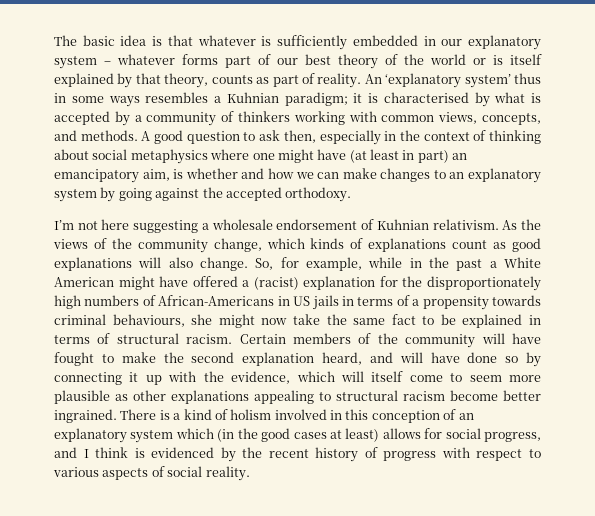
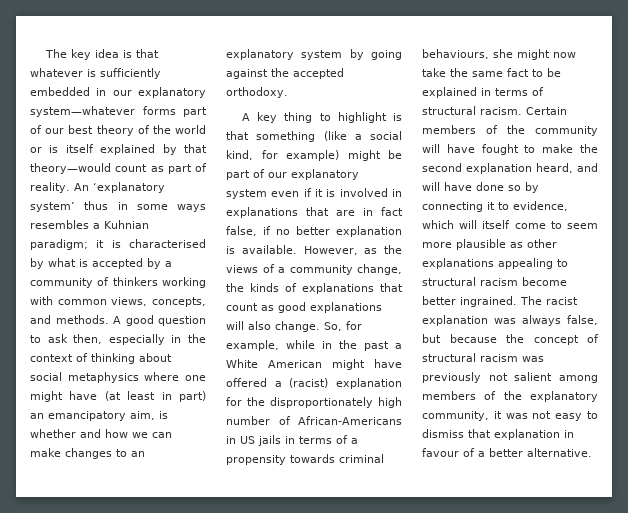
[54,35,115,46] The basic -> [44,49,91,60] The key
[54,54,175,69] system – whatever -> [30,106,135,117] system—whatever
[164,73,253,88] theory, counts -> [30,163,148,174] theory—would count
[54,219,518,233] I’m not here suggesting a wholesale endorsement of Kuhnian relativism. As -> [241,112,402,123] [226,131,402,142] [226,150,402,161] [226,169,359,180] [226,188,402,199] [226,207,403,218] [226,226,402,237] [226,245,378,255] A key thing to highlight is that something (like a social kind, for example) might be part of our explanatory system even if it is involved in explanations that are in fact false, if no better explanation is available. However, as
[111,238,132,249] the -> [278,267,285,273] a
[266,238,305,249] which -> [226,283,244,292] the
(447, 245) none -> [380,283,403,292] that
[84,295,140,306] numbers -> [226,416,270,425] number
[145,371,224,385] up with the -> [498,202,509,210] to
[120,409,474,423] [54,428,542,443] [54,447,541,462] [53,466,250,481] There is a kind of holism involved in this conception of an explanatory system which (in the good cases at least) allows for social progress, and I think is evidenced by the recent history of progress with respect to various aspects of social reality. -> [520,296,578,305] [422,315,598,326] [422,334,599,345] [422,353,544,362] [422,372,598,383] [422,391,598,402] [422,411,598,421] [422,429,574,440] [422,448,592,457] The racist explanation was always false, but because the concept of structural racism was previously not salient among members of the explanatory community, it was not easy to dismiss that explanation in favour of a better alternative.

